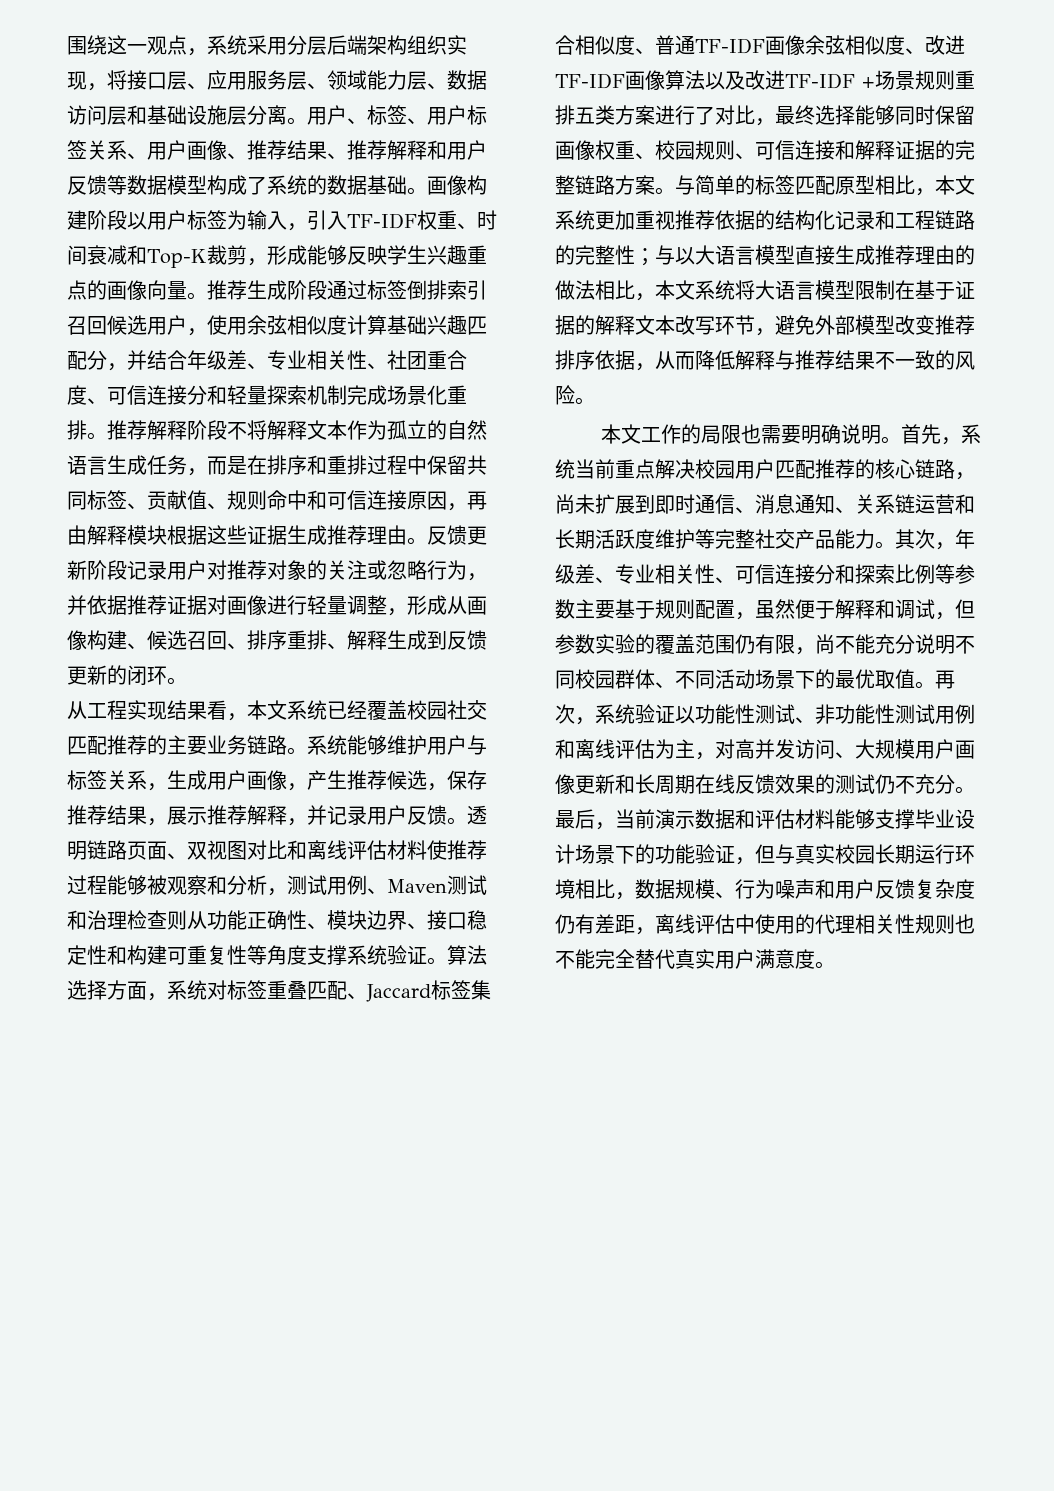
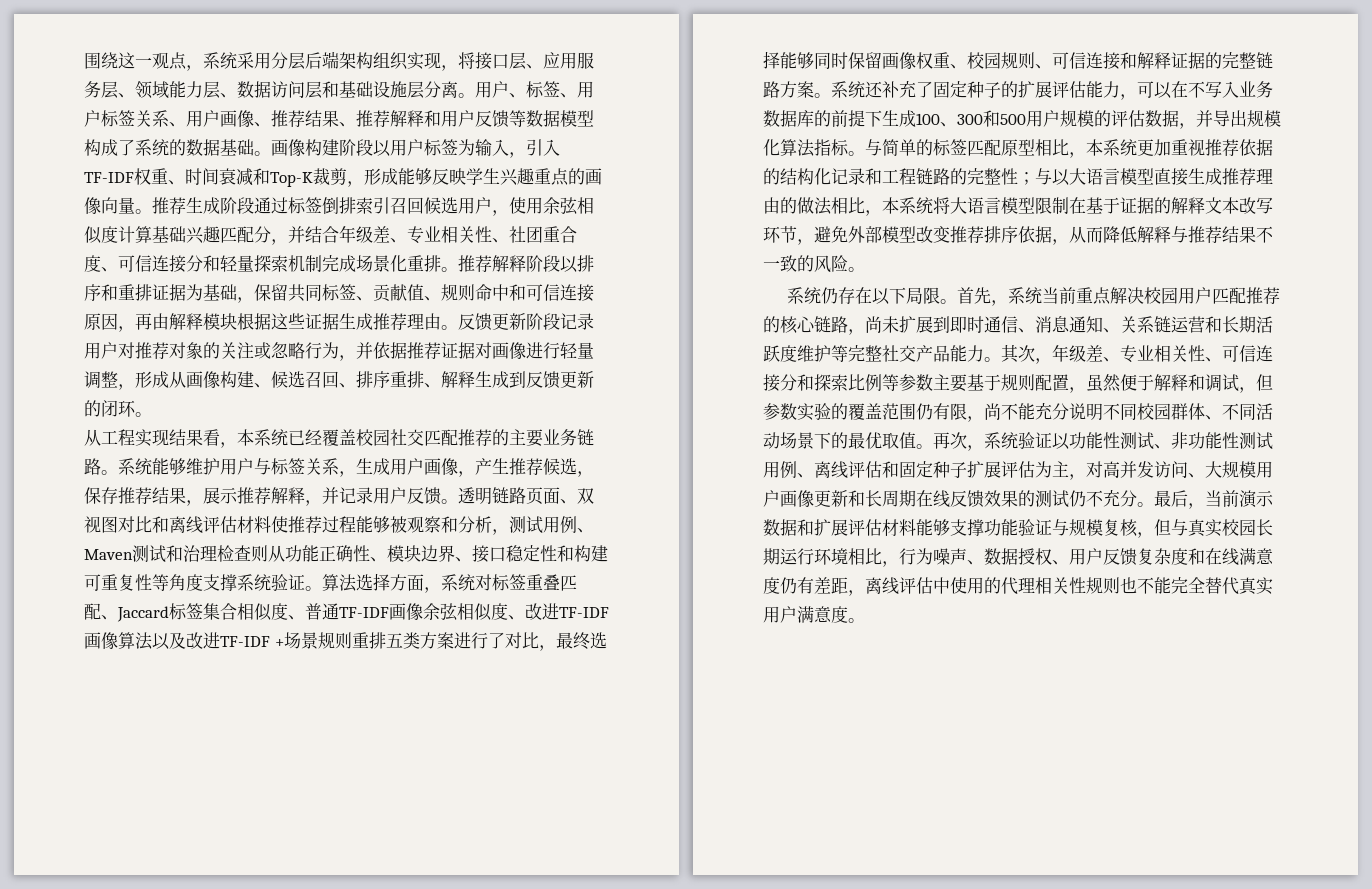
[227,420,487,440] [67,455,427,476] 不将解释文本作为孤立的自然语言生成任务，而是在排序和重排过程中 -> [560,255,594,273] [84,284,254,303] 以排序和重排证据为基础，
[267,700,287,720] 文 -> (254, 437) none
(675, 191) none -> [831,80,1273,100] [763,110,1281,129] [763,139,865,157] 系统还补充了固定种子的扩展评估能力，可以在不写入业务数据库的前提下生成100、300和500用户规模的评估数据，并导出规模化算法指标。
[955,175,975,195] 文 -> (1103, 147) none
[675,280,695,300] 文 -> (899, 205) none
[601,424,882,444] 本文工作的局限也需要明确说明 -> [786,287,940,305] 系统仍存在以下局限
[555,739,655,759] 和离线评估 -> [797,461,1035,479] 、离线评估和固定种子扩展评估
(755, 819) none -> [814,519,848,536] 扩展
[915,809,975,829] [555,844,735,864] 毕业设计场景下的功能验证 -> [984,519,1138,537] 功能验证与规模复核
[635,879,835,899] 数据规模、行为噪声和 -> [899,548,1069,565] 行为噪声、数据授权、
(975, 889) none -> [1188,548,1274,566] [763,577,780,594] 和在线满意度

